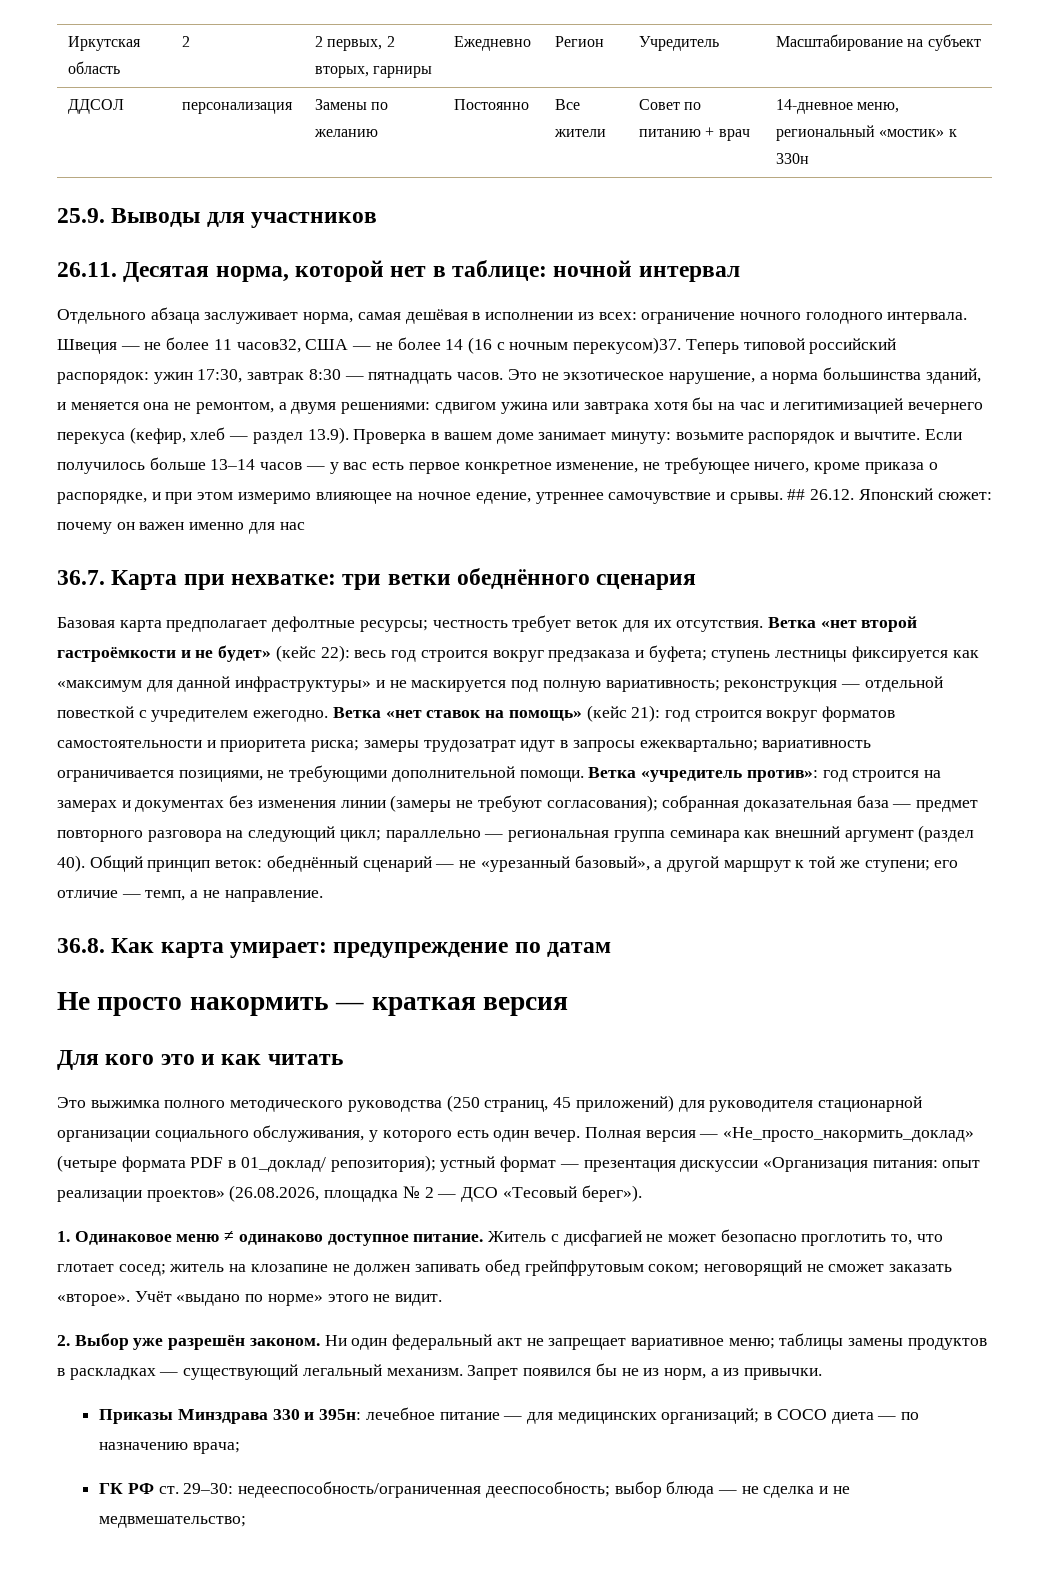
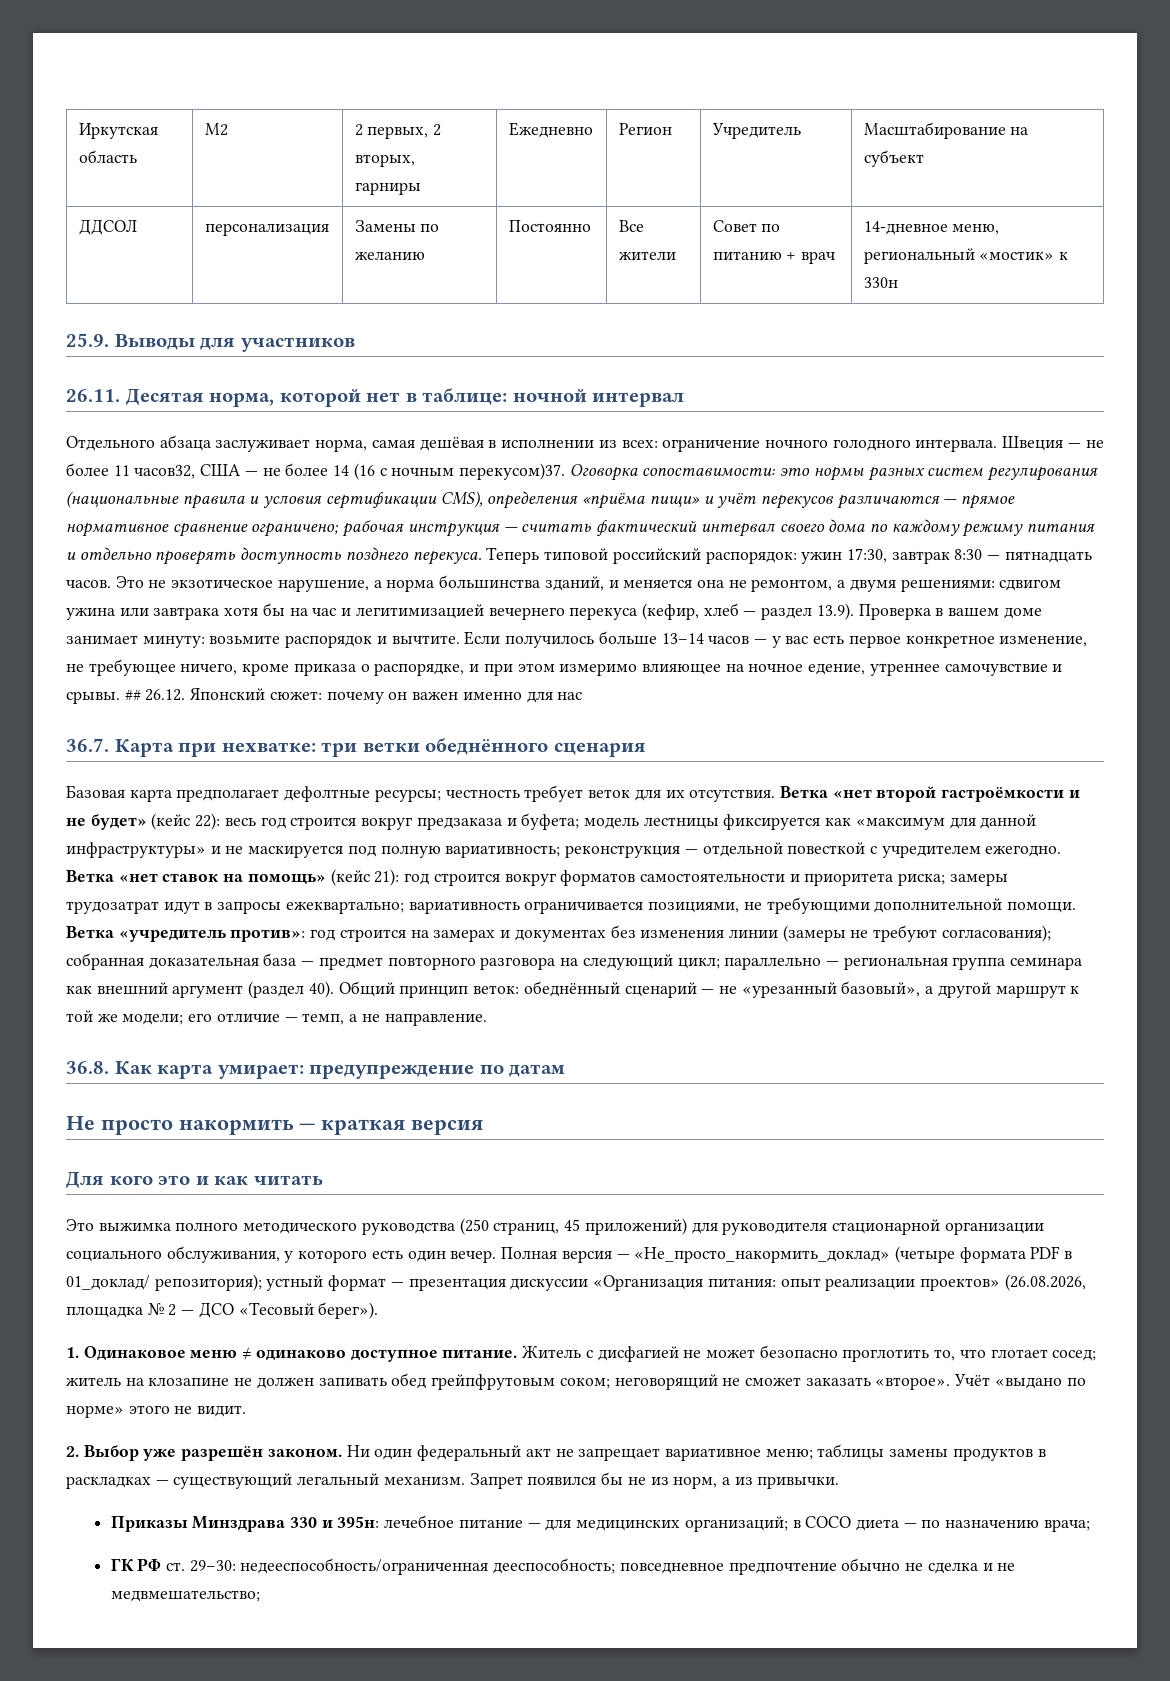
[182,36,191,47] 2 -> [204,123,228,136] М2
(682, 345) none -> [569,464,1099,481] [66,491,1016,509] [66,519,1096,537] [66,547,482,565] Оговорка сопоставимости: это нормы разных систем регулирования (национальные правила и условия сертификации CMS), определения «приёма пищи» и учёт перекусов различаются — прямое нормативное сравнение ограничено; рабочая инструкция — считать фактический интервал своего дома по каждому режиму питания и отдельно проверять доступность позднего перекуса.
[711,650,771,662] ступень -> [583,817,639,829] модель
[864,860,930,872] ступени; -> [122,1013,184,1025] модели;
[614,1481,737,1498] выбор блюда — -> [619,1558,901,1575] повседневное предпочтение обычно

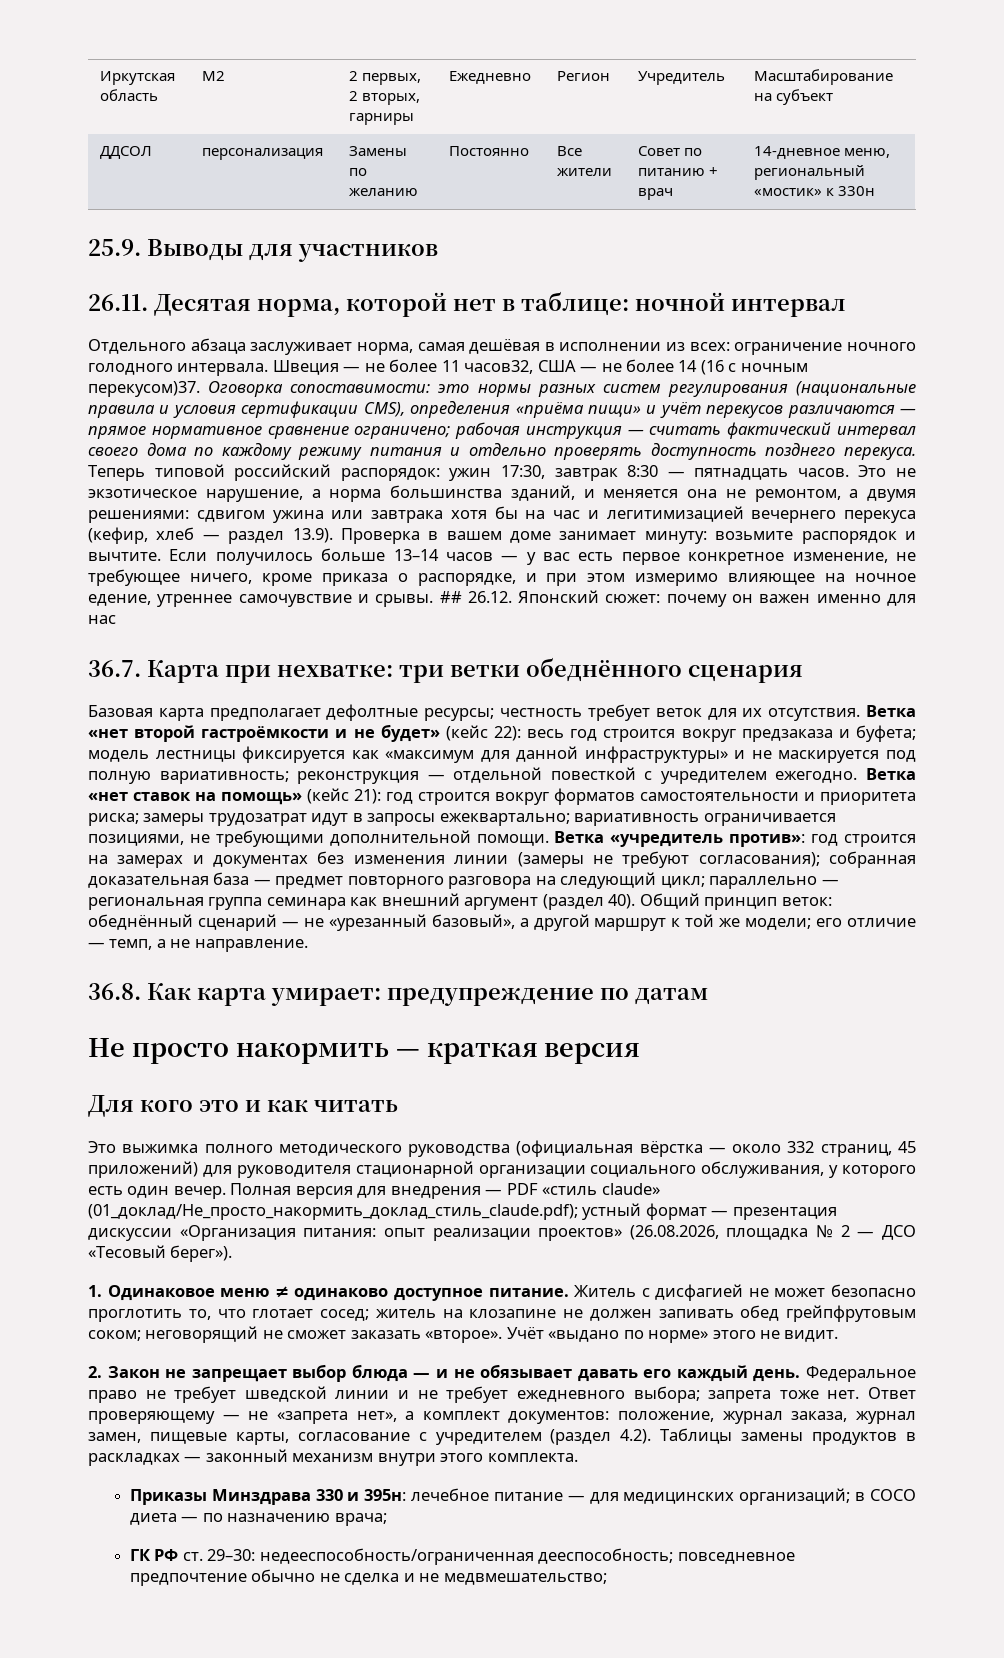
[459,1218,489,1235] (250 -> [516,1140,815,1157] (официальная вёрстка — около 332
[616,1246,1073,1263] [66,1274,262,1291] — «Не_просто_накормить_доклад» (четыре формата PDF в 01_доклад/ репозитория); -> [357,1183,660,1199] [88,1204,578,1220] для внедрения — PDF «стиль claude» (01_доклад/Не_просто_накормить_доклад_стиль_claude.pdf);
[83,1444,885,1461] Выбор уже разрешён законом. Ни один федеральный акт не запрещает вариативное меню; таблицы -> [107,1364,916,1382] [88,1386,917,1403] [88,1411,916,1424] [88,1428,733,1445] Закон не запрещает выбор блюда — и не обязывает давать его каждый день. Федеральное право не требует шведской линии и не требует ежедневного выбора; запрета тоже нет. Ответ проверяющему — не «запрета нет», а комплект документов: положение, журнал заказа, журнал замен, пищевые карты, согласование с учредителем (раздел 4.2). Таблицы
[173,1472,840,1489] существующий легальный механизм. Запрет появился бы не из норм, а из привычки. -> [205,1449,578,1466] законный механизм внутри этого комплекта.

